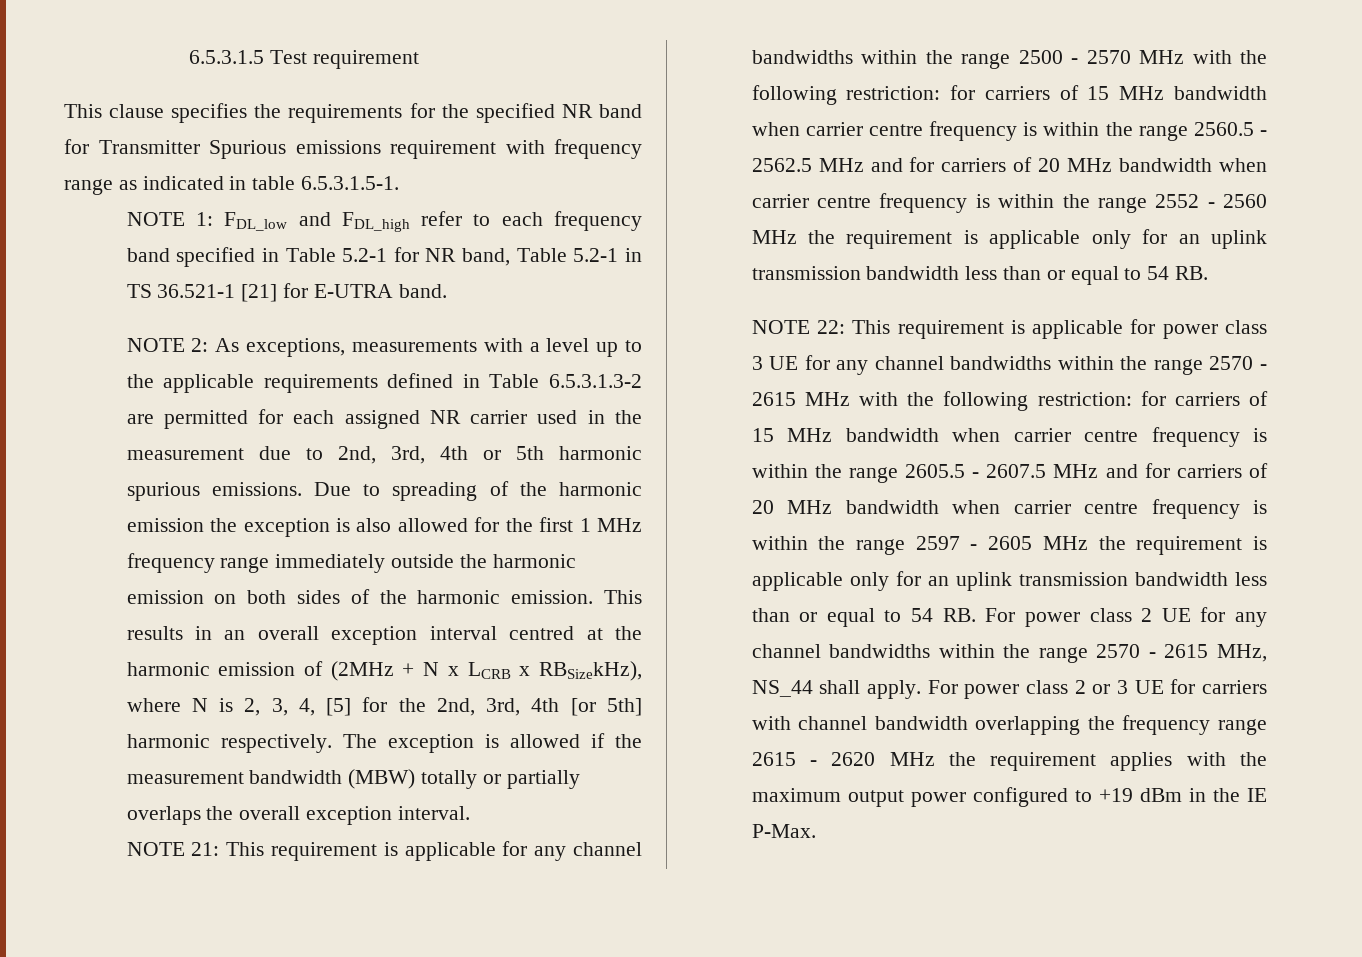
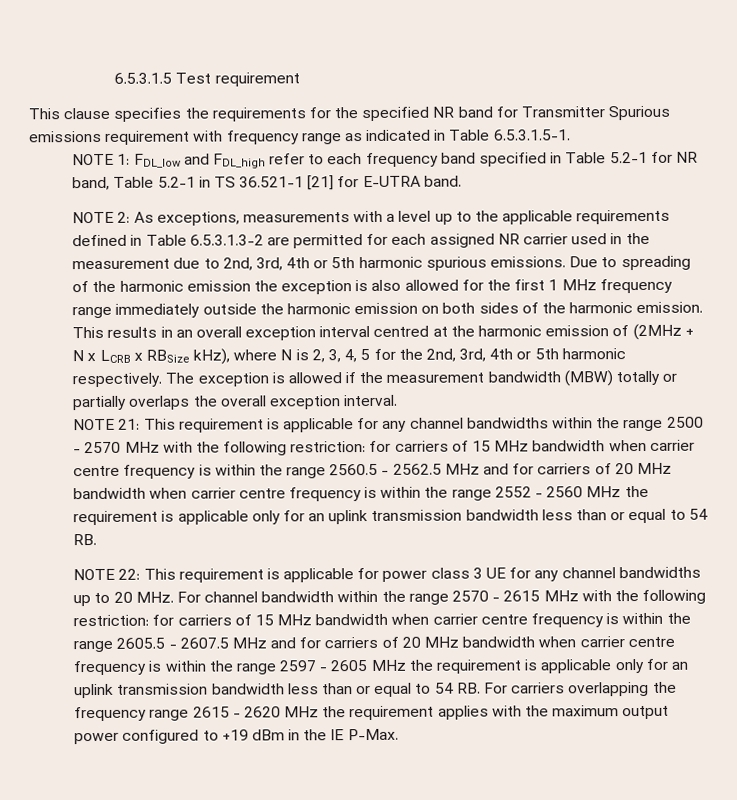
[252,176,296,190] table -> [449,129,491,141] Table
[539,661,643,681] RBSizekHz), -> [145,348,231,365] RBSize kHz),
[326,698,352,716] [5] -> [360,348,371,361] 5
[570,698,642,716] [or 5th] -> [516,348,559,360] or 5th
(1052, 363) none -> [73,591,335,607] up to 20 MHz. For channel bandwidth
[1024,607,1267,627] [751,644,1267,663] [751,679,1267,699] [751,716,968,730] power class 2 UE for any channel bandwidths within the range 2570 - 2615 MHz, NS_44 shall apply. For power class 2 or 3 UE for carriers with channel bandwidth -> [511,682,566,694] carriers

